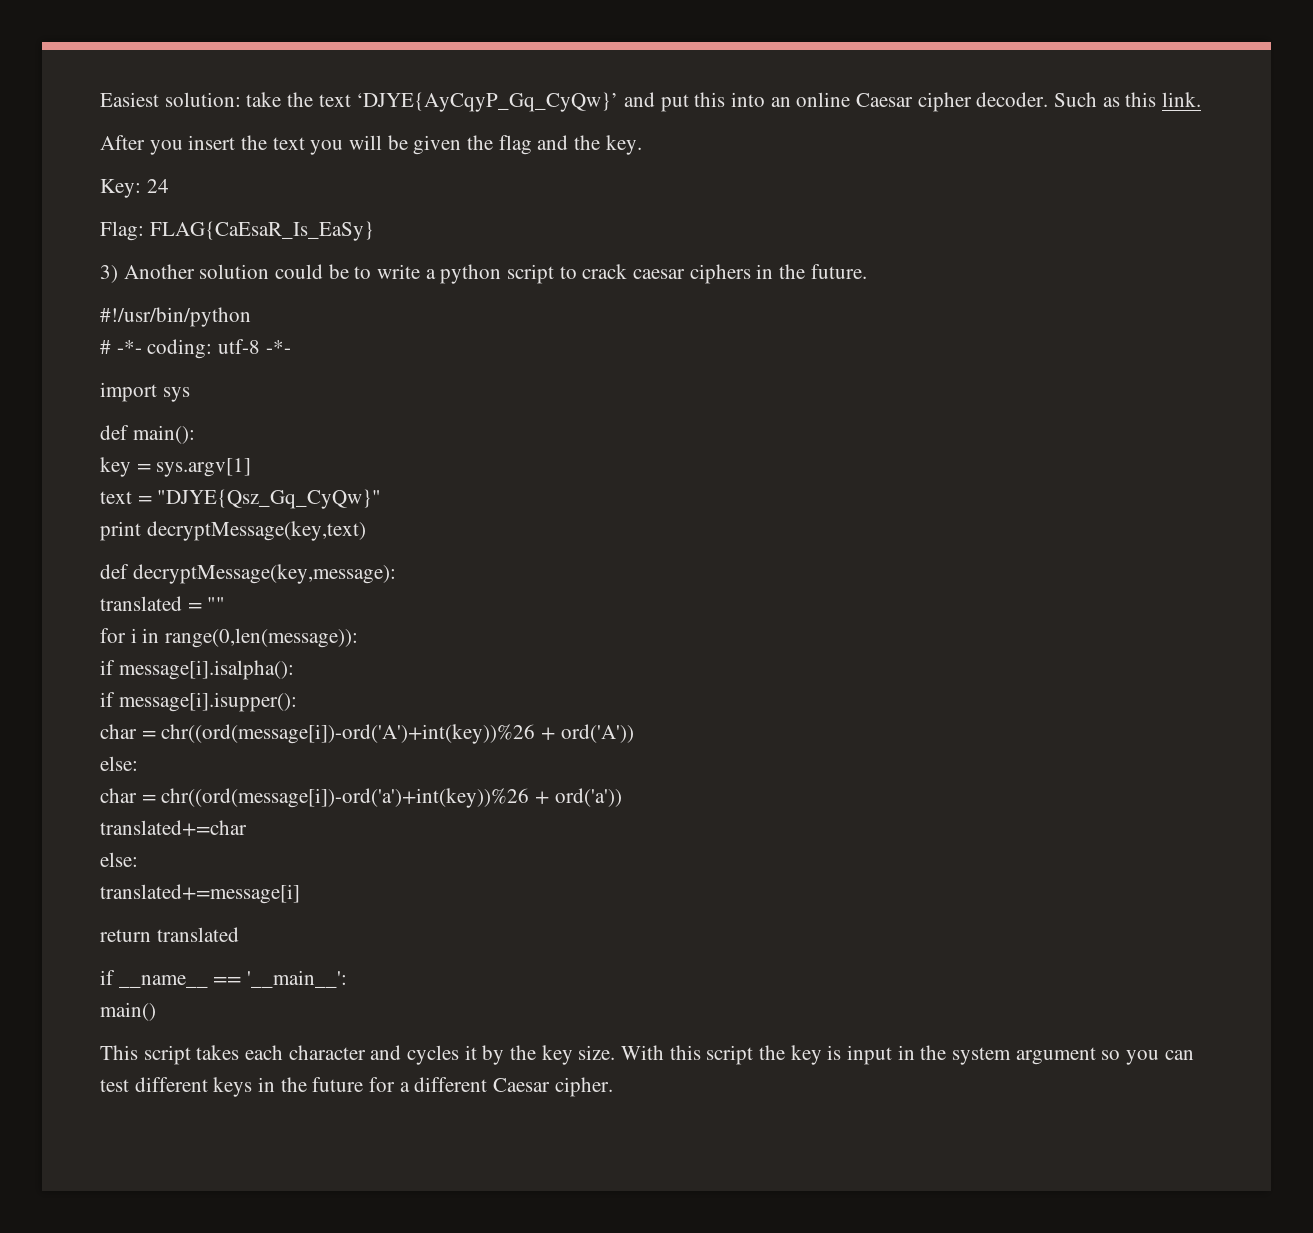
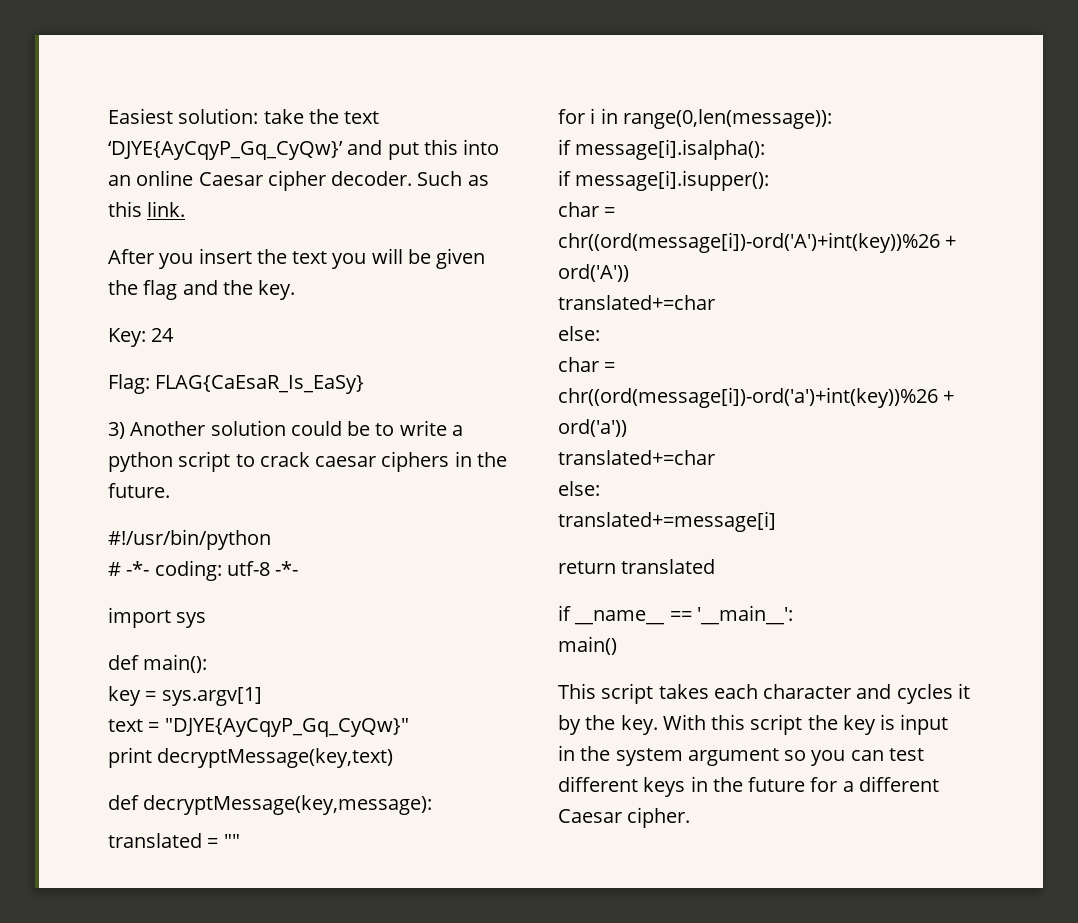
[157,489,382,509] "DJYE{Qsz_Gq_CyQw}" -> [164,718,409,737] "DJYE{AyCqyP_Gq_CyQw}"
(634, 733) none -> [558,295,715,310] // translated+=char
[541,1045,616,1065] key size. -> [620,715,658,735] key.

